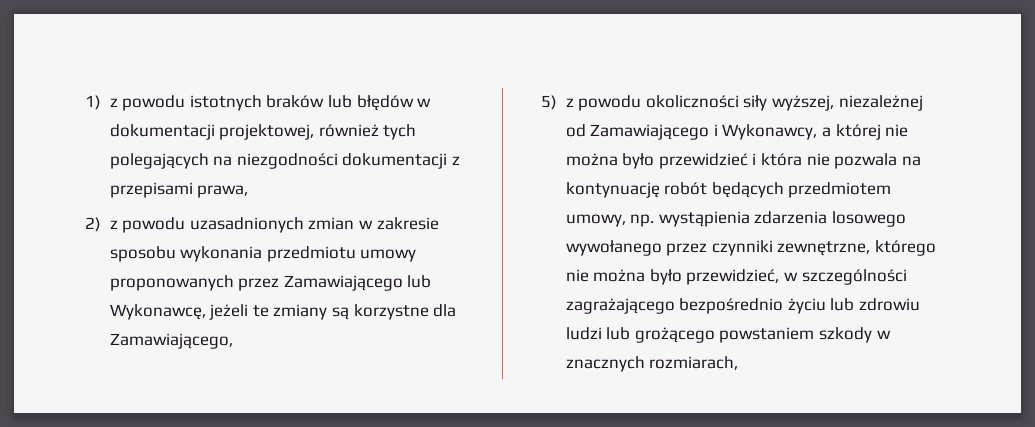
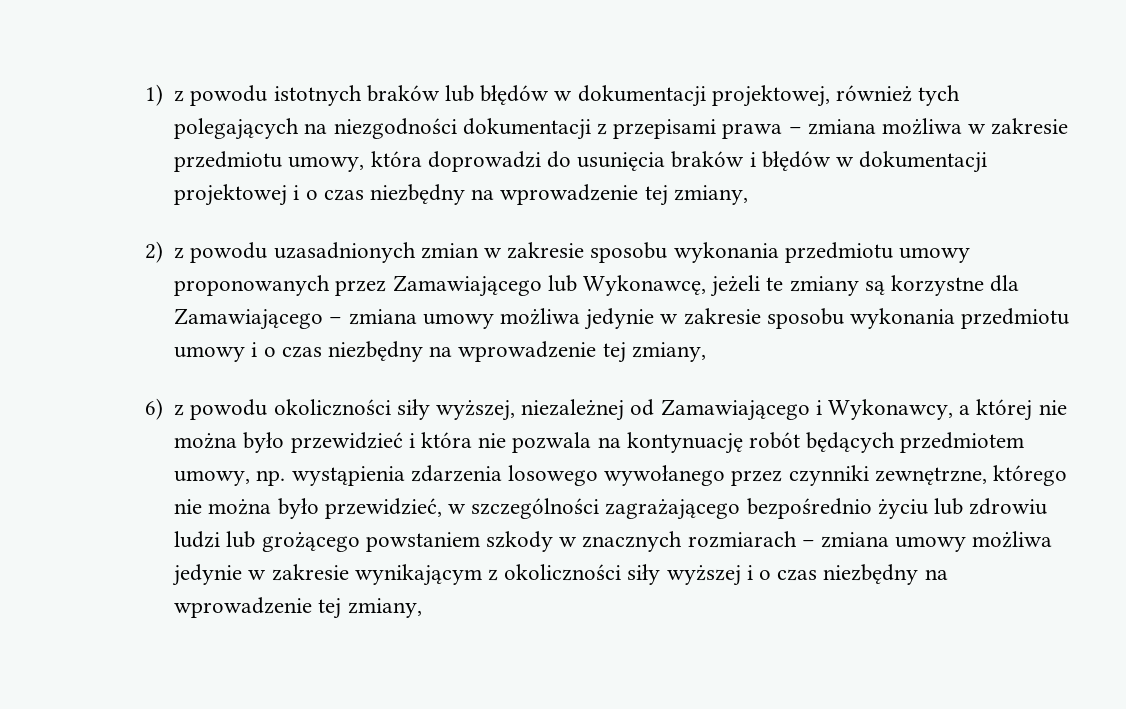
[197,185,249,198] prawa, -> [722,118,1069,139] [174,151,988,173] [174,184,748,206] prawa – zmiana możliwa w zakresie przedmiotu umowy, która doprowadzi do usunięcia braków i błędów w dokumentacji projektowej i o czas niezbędny na wprowadzenie tej zmiany,
[109,333,233,349] [541,95,558,110] Zamawiającego, // 5) -> [174,308,1070,330] [174,341,706,363] [144,398,163,420] Zamawiającego – zmiana umowy możliwa jedynie w zakresie sposobu wykonania przedmiotu umowy i o czas niezbędny na wprowadzenie tej zmiany, // 6)
[649,356,739,370] rozmiarach, -> [687,531,1053,552] [172,564,948,586] [174,597,422,619] rozmiarach – zmiana umowy możliwa jedynie w zakresie wynikającym z okoliczności siły wyższej i o czas niezbędny na wprowadzenie tej zmiany,

